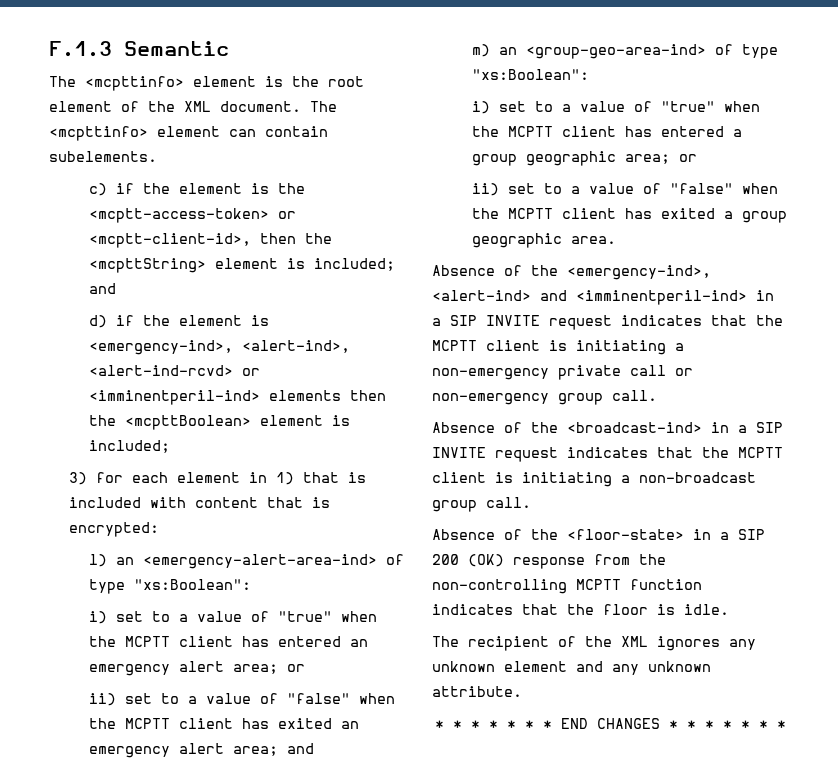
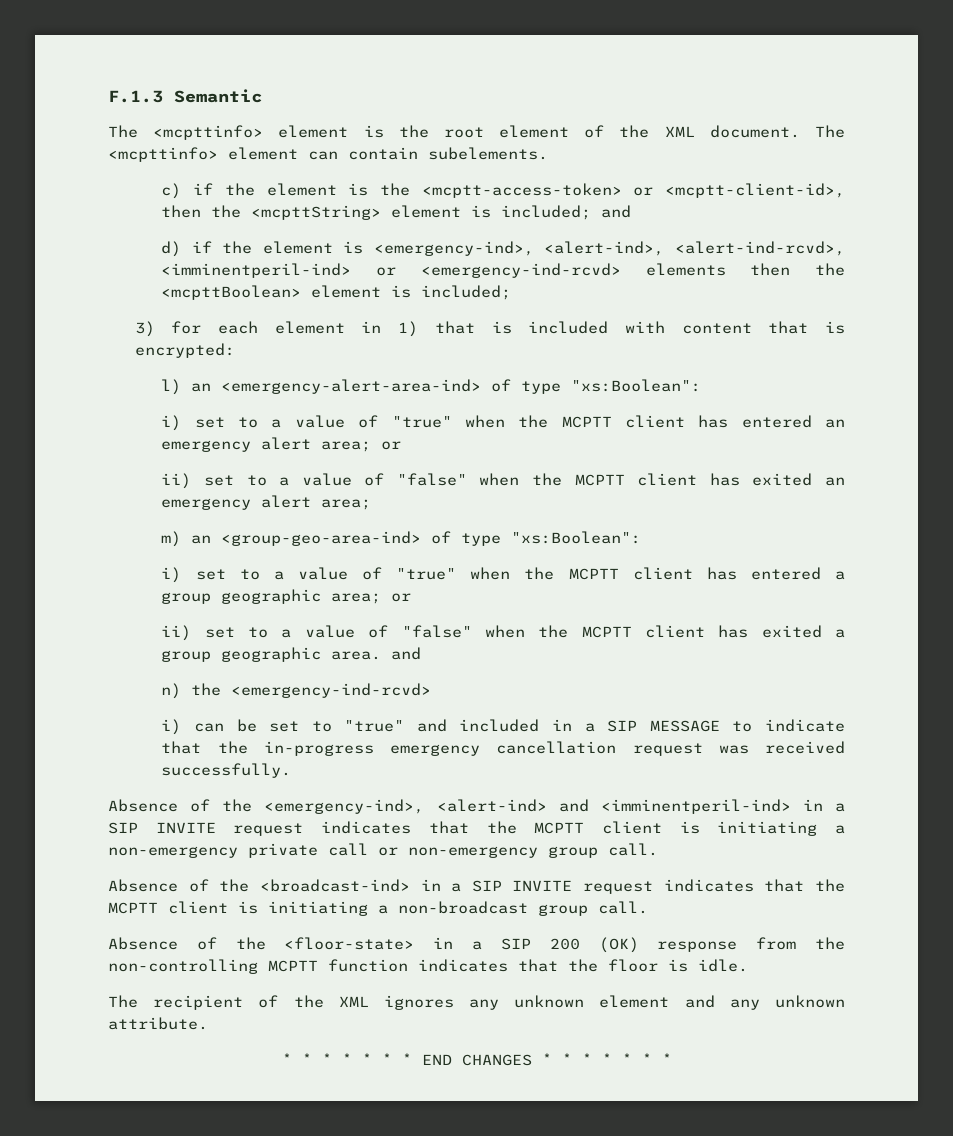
[89,365,261,376] [89,390,261,405] <alert-ind-rcvd> or <imminentperil-ind> -> [675,241,846,256] [161,263,621,278] <alert-ind-rcvd>, <imminentperil-ind> or <emergency-ind-rcvd>
[287,743,315,754] and -> (372, 504) none
(617, 240) none -> [391,647,422,660] [161,683,432,699] [161,719,845,735] [161,741,845,756] [161,763,292,778] and // n) the <emergency-ind-rcvd> // i) can be set to "true" and included in a SIP MESSAGE to indicate that the in-progress emergency cancellation request was received successfully.

